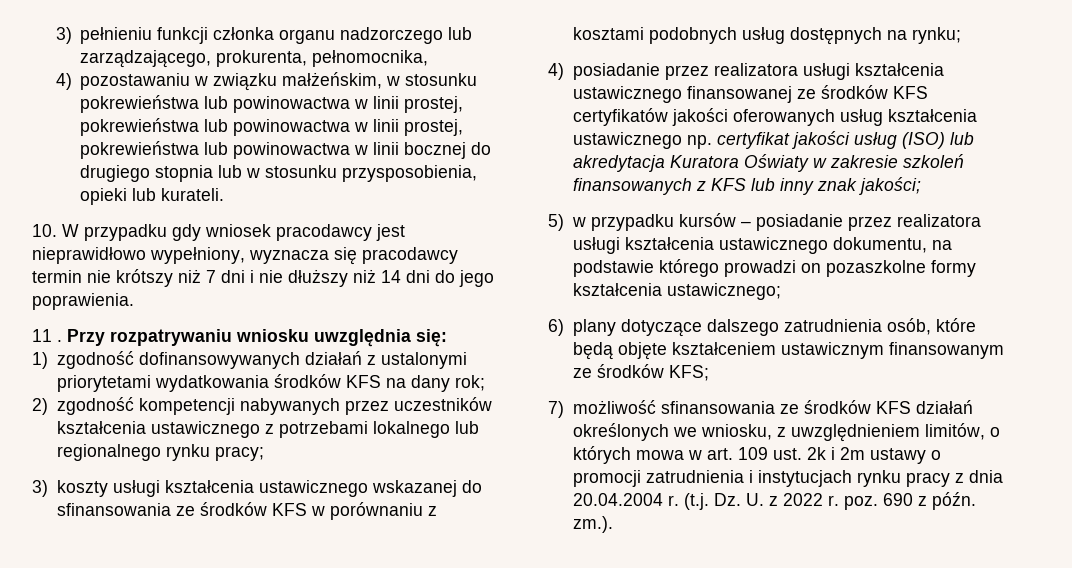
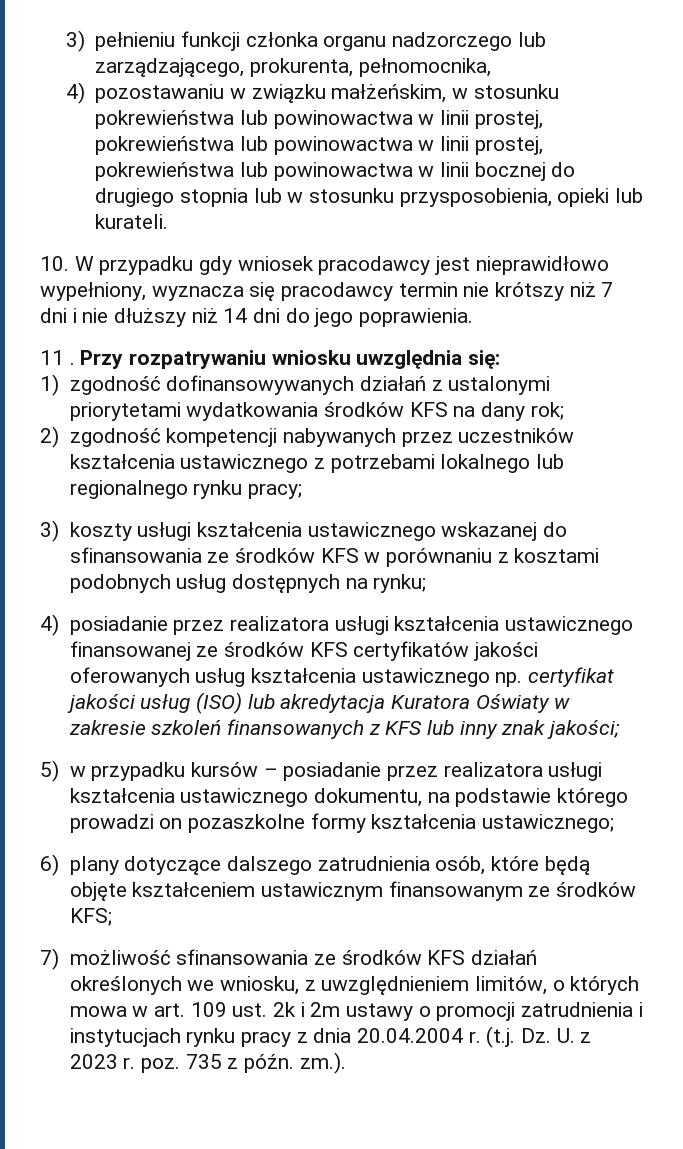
[782,493,823,506] 2022 -> [69,1054,118,1069] 2023
[882,493,913,506] 690 -> [185,1054,222,1069] 735

